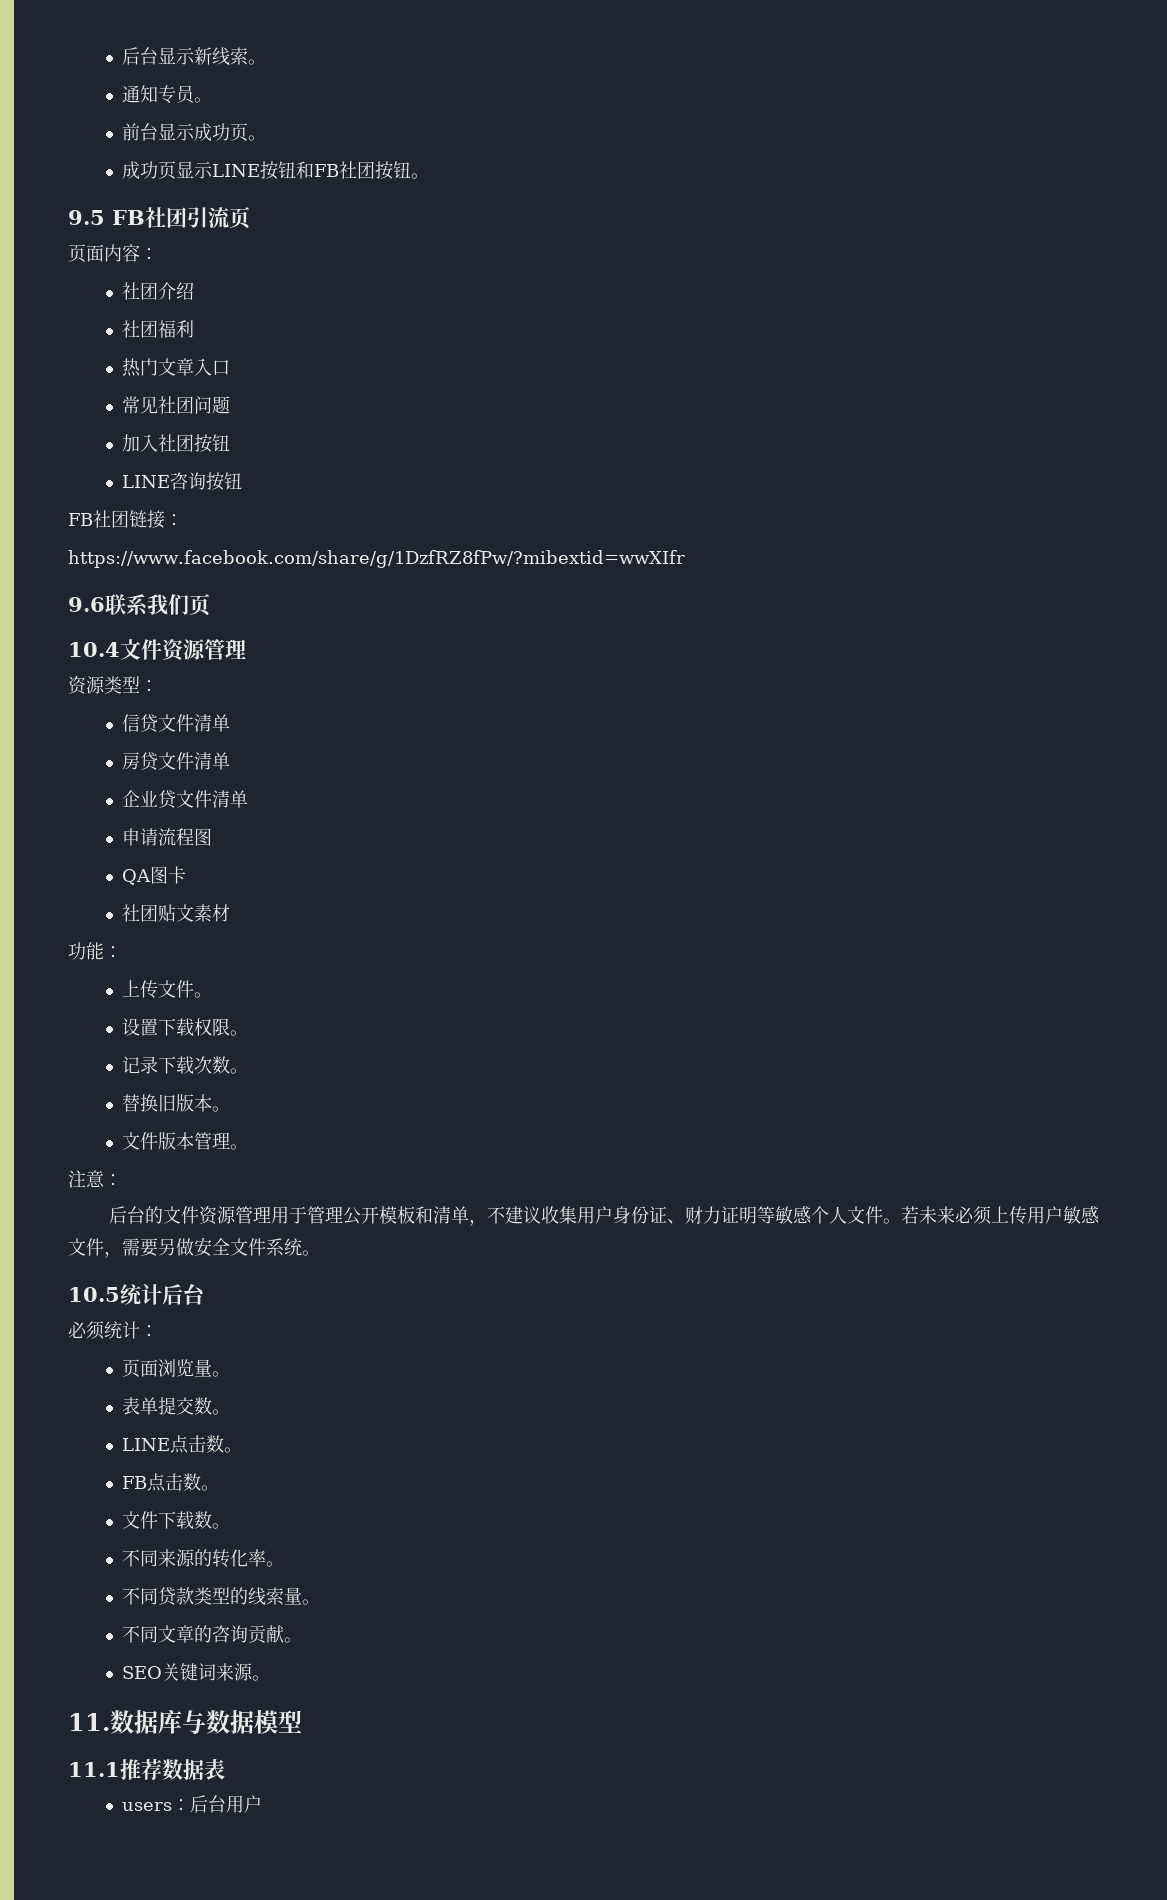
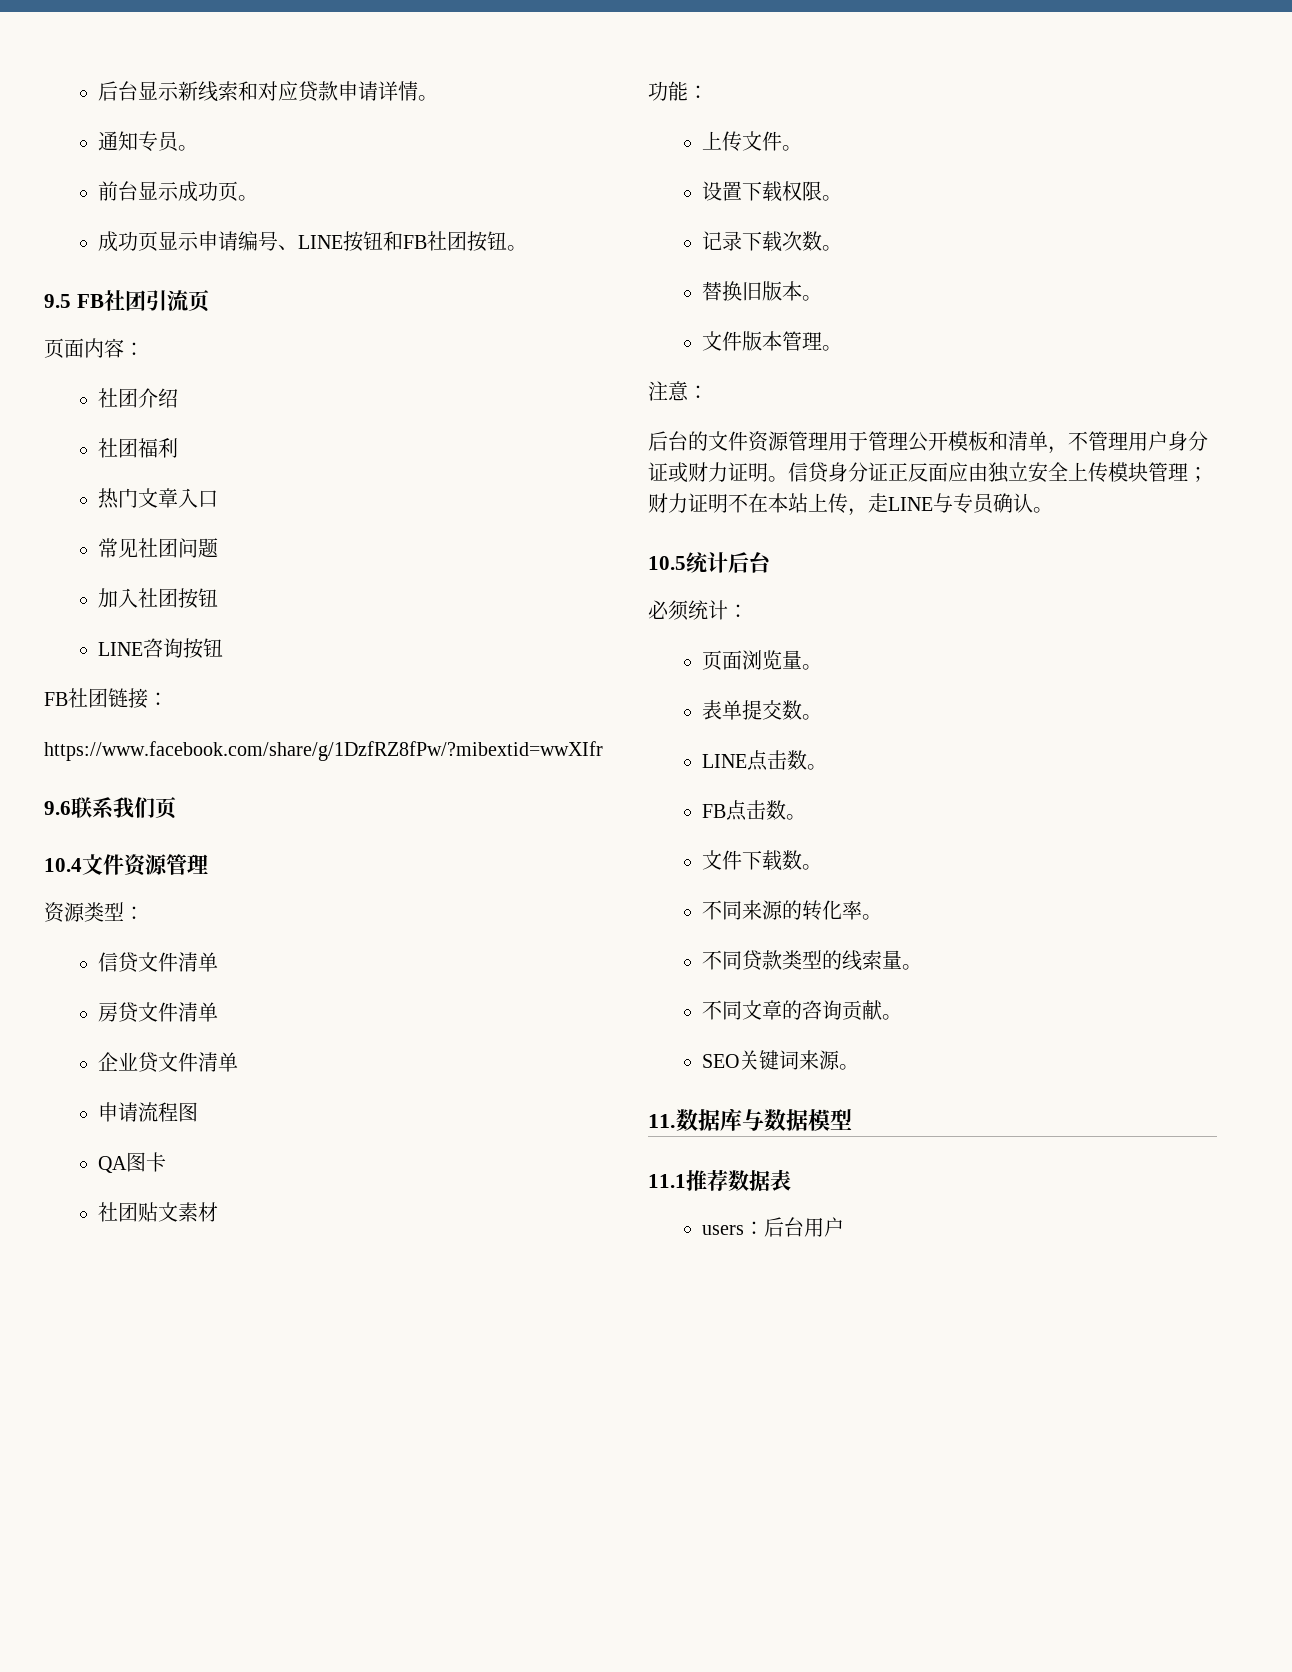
(249, 56) none -> [238,81,419,102] 和对应贷款申请详情
(214, 170) none -> [198,231,299,251] 申请编号、
[504,1206,1100,1225] [68,1237,302,1258] 建议收集用户身份证、财力证明等敏感个人文件。若未来必须上传用户敏感文件，需要另做安全文件系统 -> [1088,431,1208,451] [648,462,1208,483] [648,493,1033,516] 管理用户身分证或财力证明。信贷身分证正反面应由独立安全上传模块管理；财力证明不在本站上传，走LINE与专员确认

